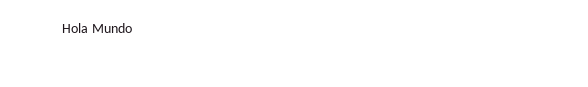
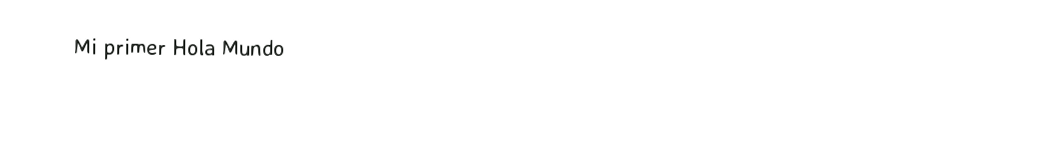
(62, 28) none -> [73,38,167,61] Mi primer

